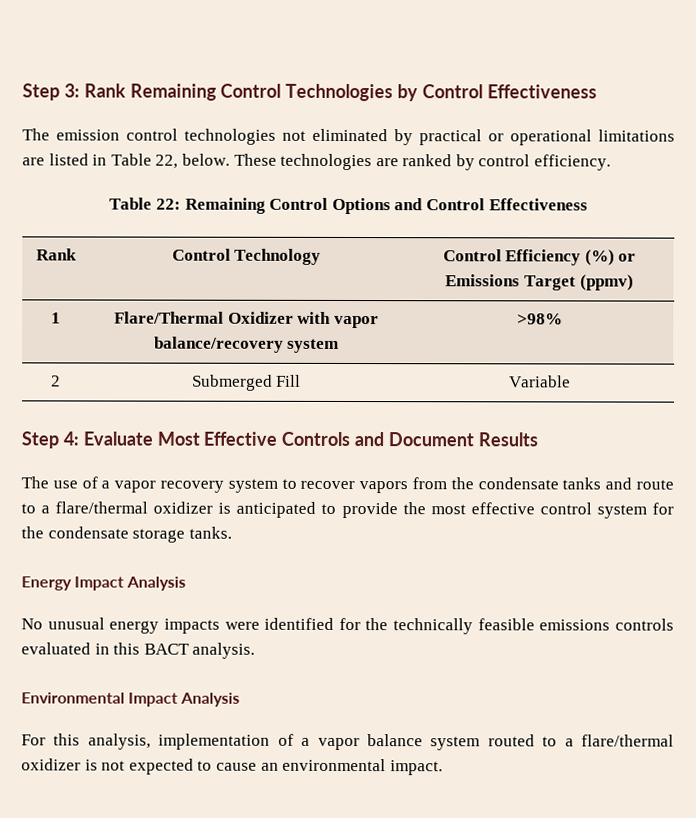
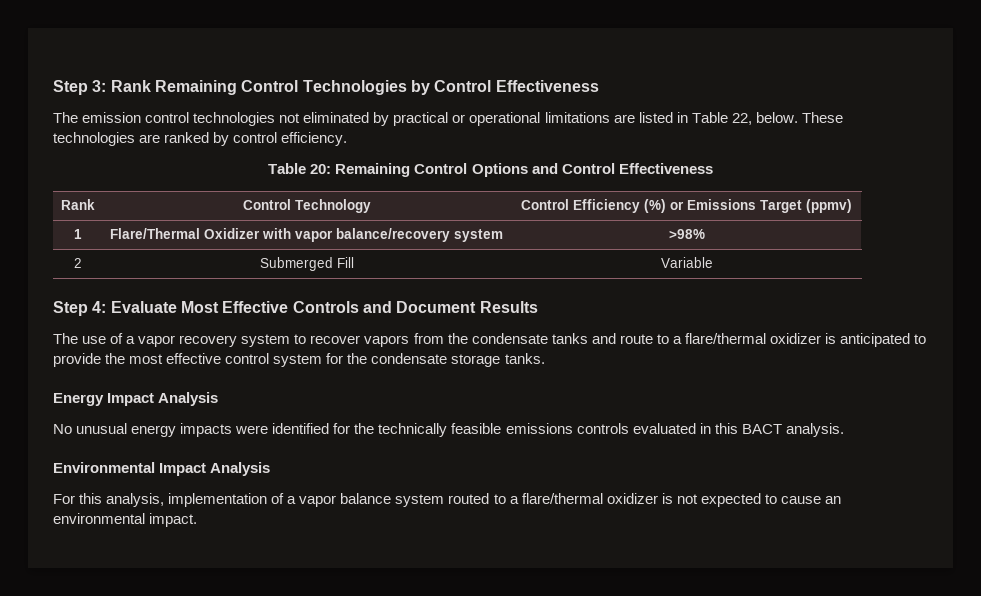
[156,198,182,210] 22: -> [310,164,332,174] 20:

